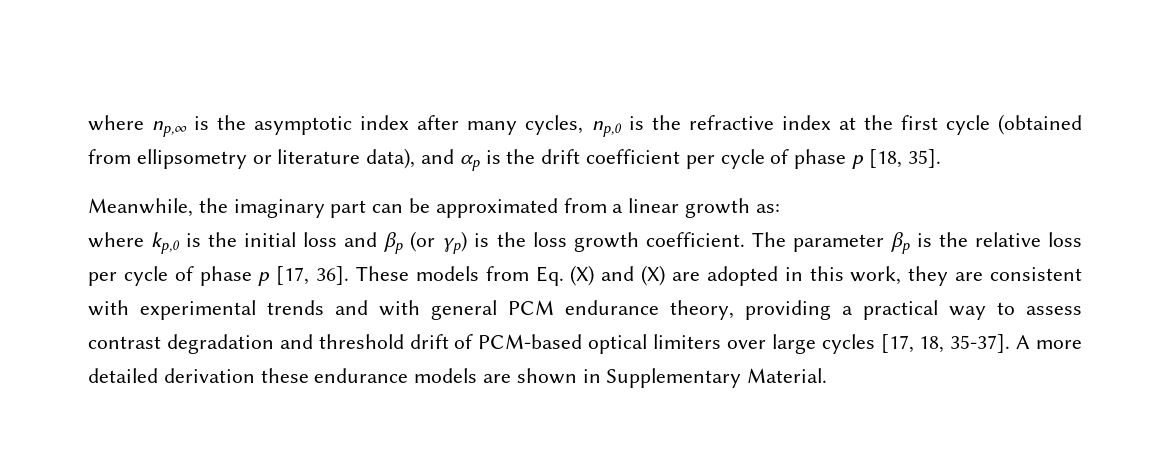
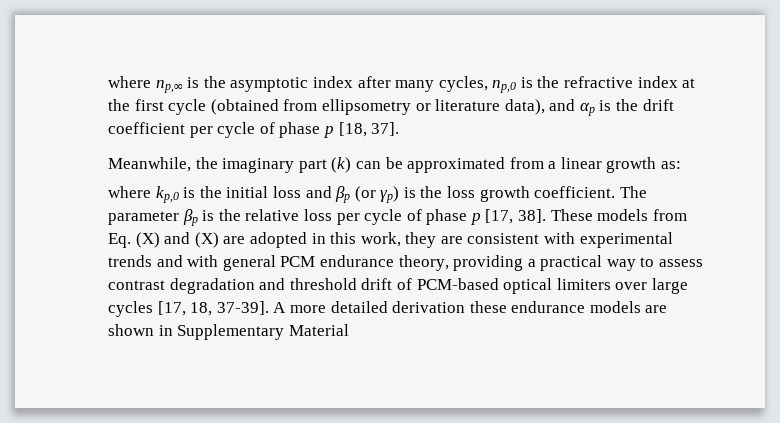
[907,149,941,168] 35]. -> [371,122,400,136] 37].
(367, 209) none -> [331,157,352,173] (k)
[316,266,350,285] 36]. -> [518,209,547,223] 38].
[950,334,1011,353] 35-37]. -> [216,301,269,315] 37-39].
[747,368,828,383] Material. -> [288,324,349,336] Material

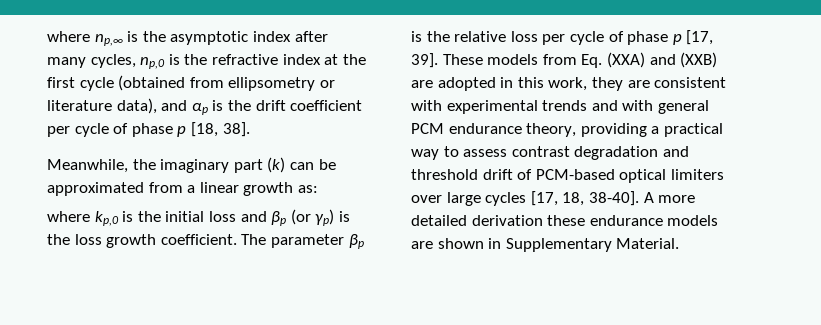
[371,122,400,136] 37]. -> [222,122,250,137] 38].
[518,209,547,223] 38]. -> [411,53,438,68] 39].
[135,232,219,248] (X) and (X) -> [606,52,718,68] (XXA) and (XXB)
[216,301,269,315] 37-39]. -> [588,191,639,206] 38-40].
[288,324,349,336] Material -> [616,238,680,249] Material.

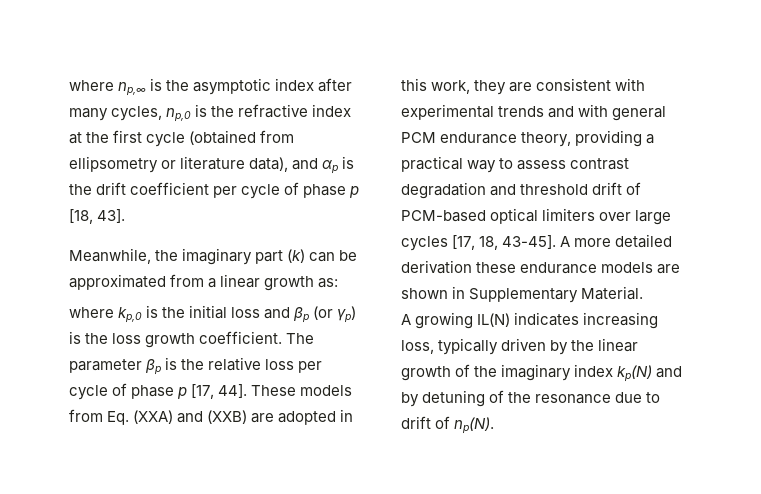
[222,122,250,137] 38]. -> [97,209,126,223] 43].
[411,53,438,68] 39]. -> [218,384,248,398] 44].
[588,191,639,206] 38-40]. -> [502,235,557,249] 43-45].
(680, 243) none -> [401,312,659,329] [401,338,639,355] [401,364,683,382] [401,390,661,407] [401,416,495,434] // A growing IL(N) indicates increasing loss, typically driven by the linear growth of the imaginary index kp(N) and by detuning of the resonance due to drift of np(N).

